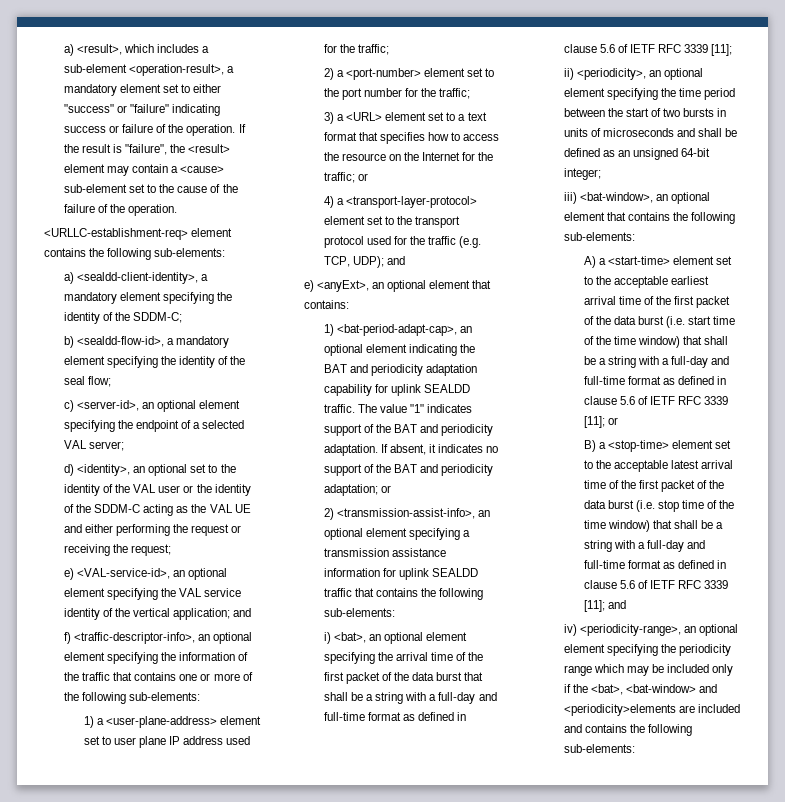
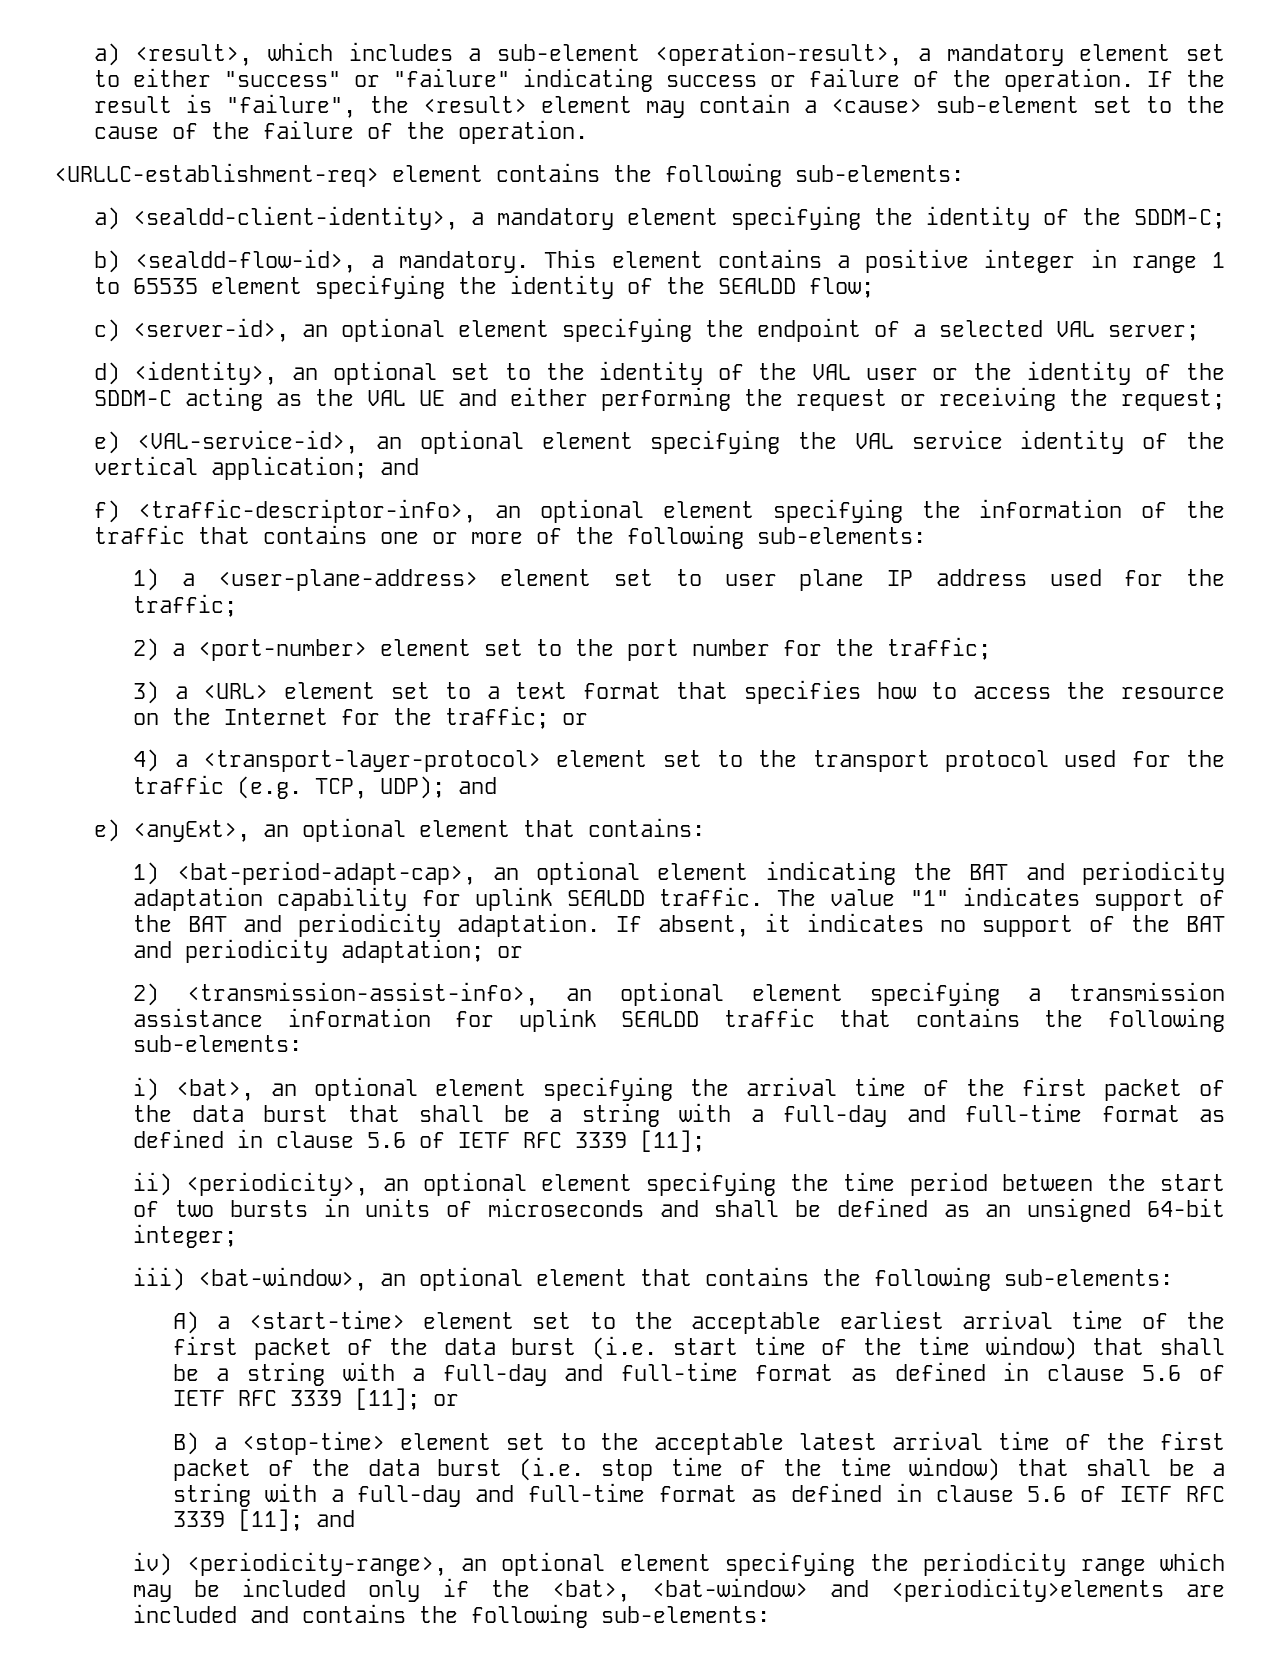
[176,336,230,348] [63,356,246,368] [63,376,85,385] mandatory element specifying the identity of the seal -> [399,249,1225,273] [93,275,796,299] mandatory. This element contains a positive integer in range 1 to 65535 element specifying the identity of the SEALDD

